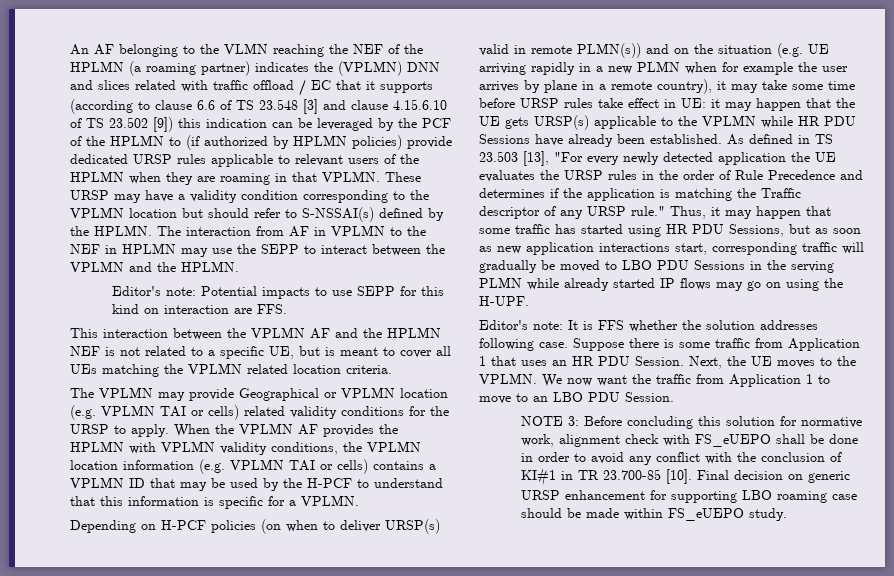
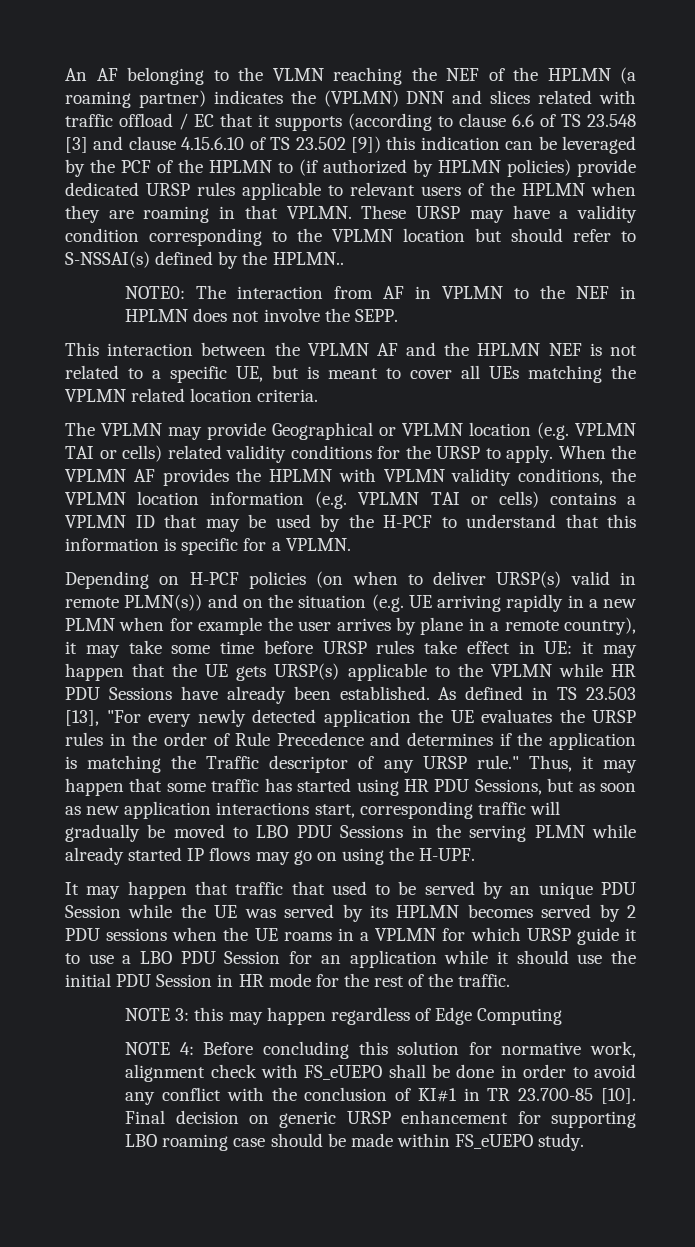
[94,225,152,236] HPLMN. -> [272,252,344,265] [125,286,186,299] HPLMN.. // NOTE0:
[181,244,445,257] [70,261,239,272] [111,286,444,299] [111,304,287,314] may use the SEPP to interact between the VPLMN and the HPLMN. // Editor's note: Potential impacts to use SEPP for this kind on interaction are FFS. -> [193,308,398,322] does not involve the SEPP.
[479,320,818,332] [479,338,860,351] [479,356,856,369] [479,373,830,387] [479,392,674,404] [520,416,579,426] Editor's note: It is FFS whether the solution addresses following case. Suppose there is some traffic from Application 1 that uses an HR PDU Session. Next, the UE moves to the VPLMN. We now want the traffic from Application 1 to move to an LBO PDU Session. // NOTE 3: -> [65,881,636,899] [65,904,636,922] [65,927,637,945] [65,950,636,968] [65,973,511,987] [125,1007,563,1025] [125,1042,194,1055] It may happen that traffic that used to be served by an unique PDU Session while the UE was served by its HPLMN becomes served by 2 PDU sessions when the UE roams in a VPLMN for which URSP guide it to use a LBO PDU Session for an application while it should use the initial PDU Session in HR mode for the rest of the traffic. // NOTE 3: this may happen regardless of Edge Computing // NOTE 4:

